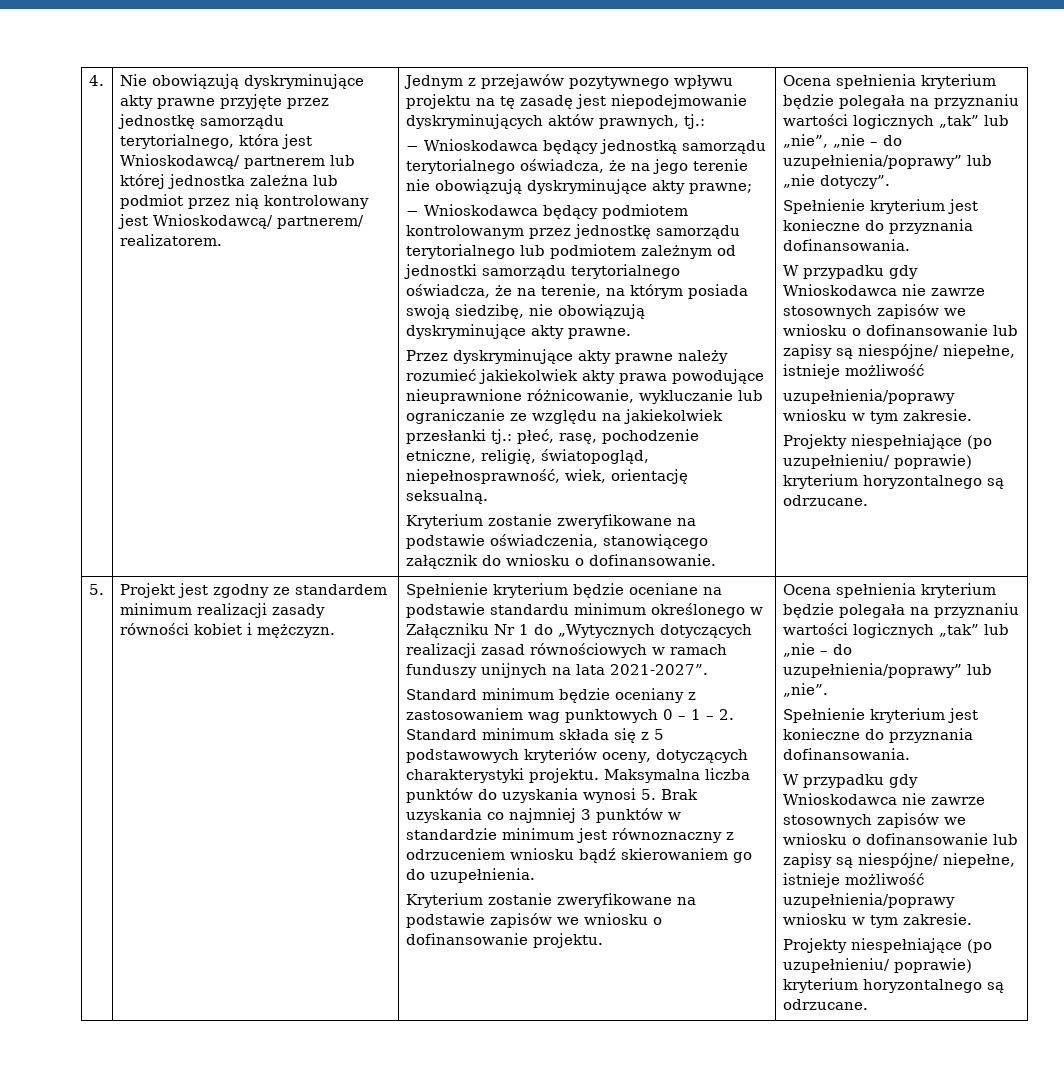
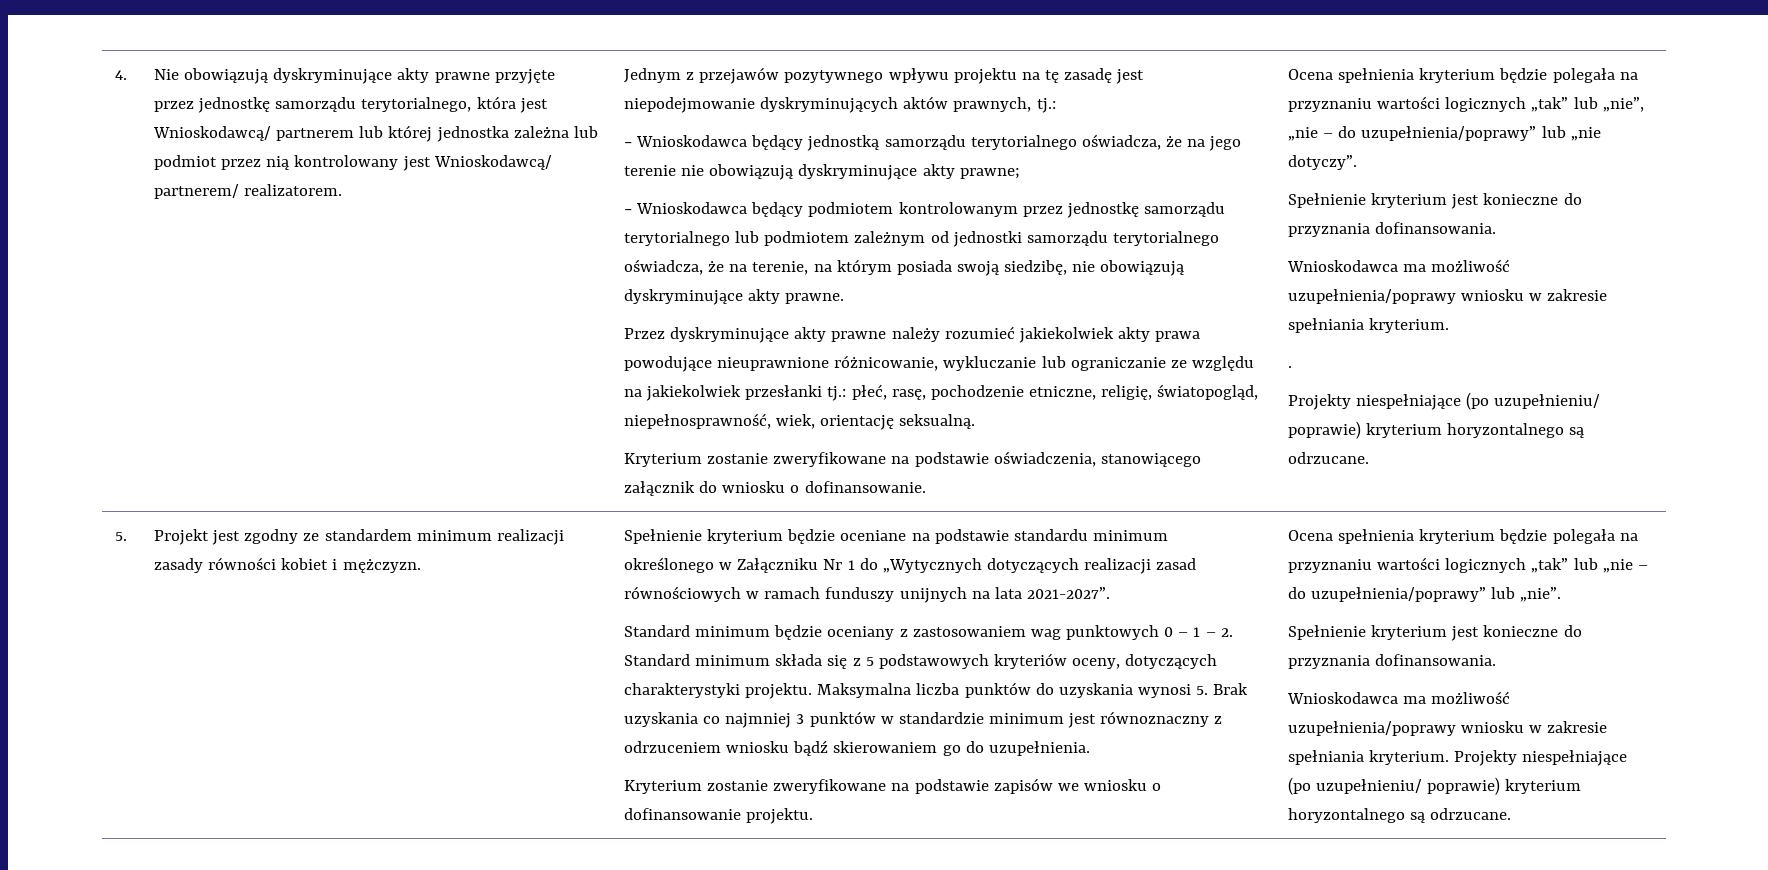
[782,265,918,279] [782,284,985,296] [782,304,966,319] [782,324,1018,336] [782,344,1015,359] [782,364,924,379] [782,389,955,404] [782,409,972,424] W przypadku gdy Wnioskodawca nie zawrze stosownych zapisów we wniosku o dofinansowanie lub zapisy są niespójne/ niepełne, istnieje możliwość // uzupełnienia/poprawy wniosku w tym zakresie. -> [1287,259,1511,272] [1288,289,1608,304] [1288,318,1450,333] [1288,366,1293,368] Wnioskodawca ma możliwość uzupełnienia/poprawy wniosku w zakresie spełniania kryterium. // .
[782,774,918,788] [782,793,985,805] [782,813,966,828] [782,833,1018,845] [782,853,1015,868] [782,873,924,888] [782,893,955,908] [782,913,972,928] W przypadku gdy Wnioskodawca nie zawrze stosownych zapisów we wniosku o dofinansowanie lub zapisy są niespójne/ niepełne, istnieje możliwość uzupełnienia/poprawy wniosku w tym zakresie. // -> [1287,691,1511,704] [1288,721,1608,736] [1288,750,1450,765] Wnioskodawca ma możliwość uzupełnienia/poprawy wniosku w zakresie spełniania kryterium.

